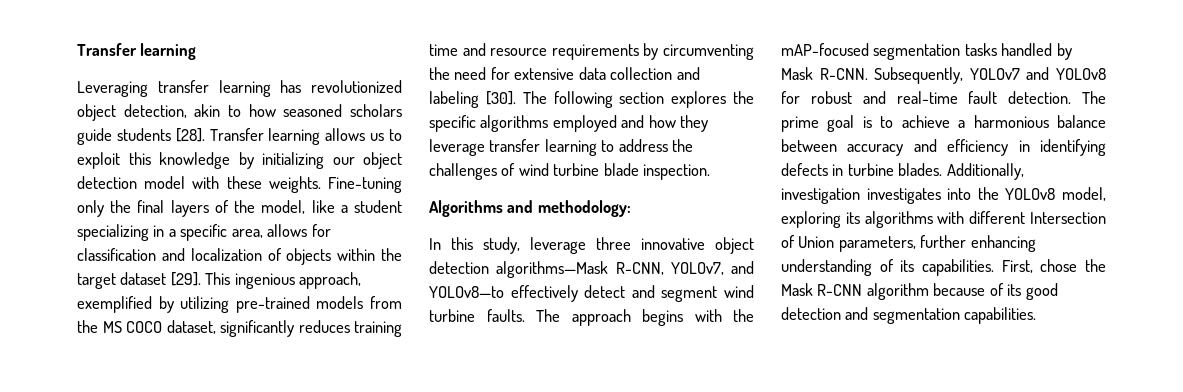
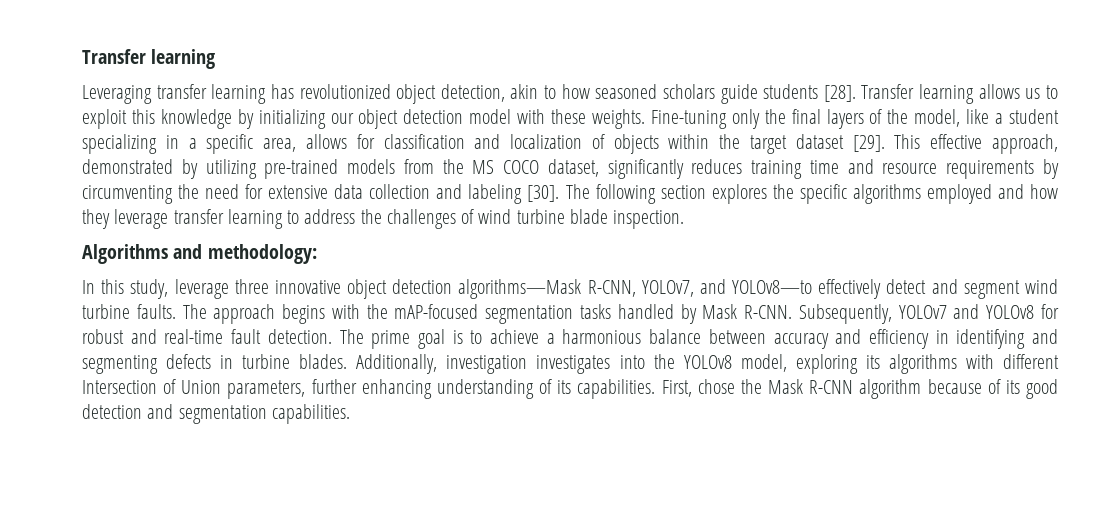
[234,272,362,289] [77,296,152,313] ingenious approach, exemplified -> [930,134,1058,154] [82,159,173,174] effective approach, demonstrated
(1106, 147) none -> [1032,329,1059,344] [82,355,158,374] and segmenting

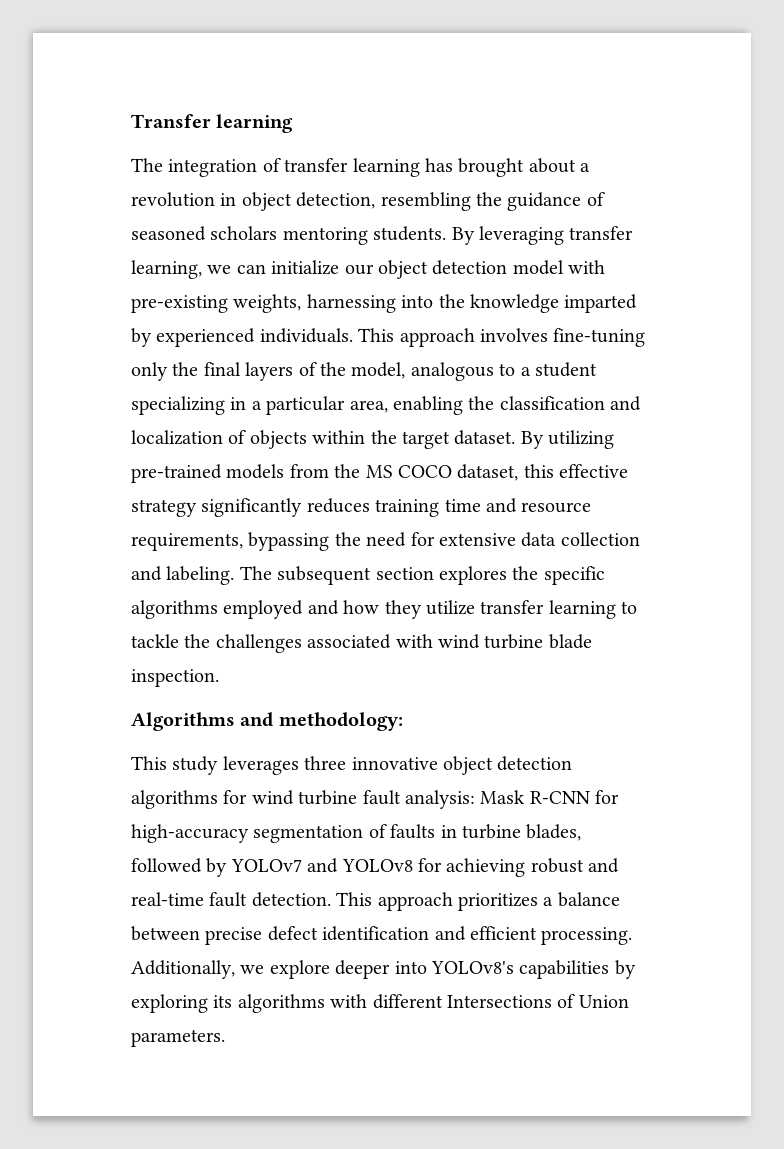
[82,84,1058,104] [82,109,326,129] Leveraging transfer learning has revolutionized object detection, akin to how seasoned scholars guide students [28]. Transfer learning allows us to exploit this knowledge by initializing -> [131,158,591,177] [131,192,605,211] [131,226,634,245] [131,260,340,279] The integration of transfer learning has brought about a revolution in object detection, resembling the guidance of seasoned scholars mentoring students. By leveraging transfer learning, we can initialize
[551,109,727,129] these weights. Fine-tuning -> [131,294,638,313] [131,328,646,347] pre-existing weights, harnessing into the knowledge imparted by experienced individuals. This approach involves fine-tuning
[966,109,990,124] like -> [410,362,516,381] analogous to
[206,134,375,154] specific area, allows for -> [266,396,495,415] particular area, enabling the
[795,134,1058,154] [82,159,198,179] dataset [29]. This effective approach, demonstrated by -> [454,430,544,449] dataset. By
(599, 168) none -> [523,464,629,478] [131,499,197,517] this effective strategy
[946,159,1059,179] [82,185,173,204] requirements by circumventing -> [131,532,330,551] requirements, bypassing
[468,184,656,204] labeling [30]. The following -> [166,566,372,585] labeling. The subsequent
[114,209,169,229] leverage -> [426,600,475,615] utilize
[304,209,356,224] address -> [131,634,179,648] tackle
[461,209,475,224] of -> [307,634,433,649] associated with
[82,279,1058,299] [82,304,892,324] In this study, leverage three innovative object detection algorithms—Mask R-CNN, YOLOv7, and YOLOv8—to effectively detect and segment wind turbine faults. The approach begins with the mAP-focused segmentation tasks handled by Mask R-CNN. Subsequently, -> [131,756,573,775] [131,790,620,809] [131,824,582,843] [131,858,228,877] This study leverages three innovative object detection algorithms for wind turbine fault analysis: Mask R-CNN for high-accuracy segmentation of faults in turbine blades, followed by
(1060, 311) none -> [446,858,526,877] achieving
[339,329,1059,349] [82,354,787,374] The prime goal is to achieve a harmonious balance between accuracy and efficiency in identifying and segmenting defects in turbine blades. Additionally, investigation investigates into the YOLOv8 model, -> [336,892,620,911] [131,926,633,945] [131,960,636,979] This approach prioritizes a balance between precise defect identification and efficient processing. Additionally, we explore deeper into YOLOv8's capabilities by
[82,380,157,394] Intersection -> [447,995,552,1008] Intersections
[227,379,1058,399] [82,404,350,424] parameters, further enhancing understanding of its capabilities. First, chose the Mask R-CNN algorithm because of its good detection and segmentation capabilities. -> [131,1029,225,1047] parameters.

